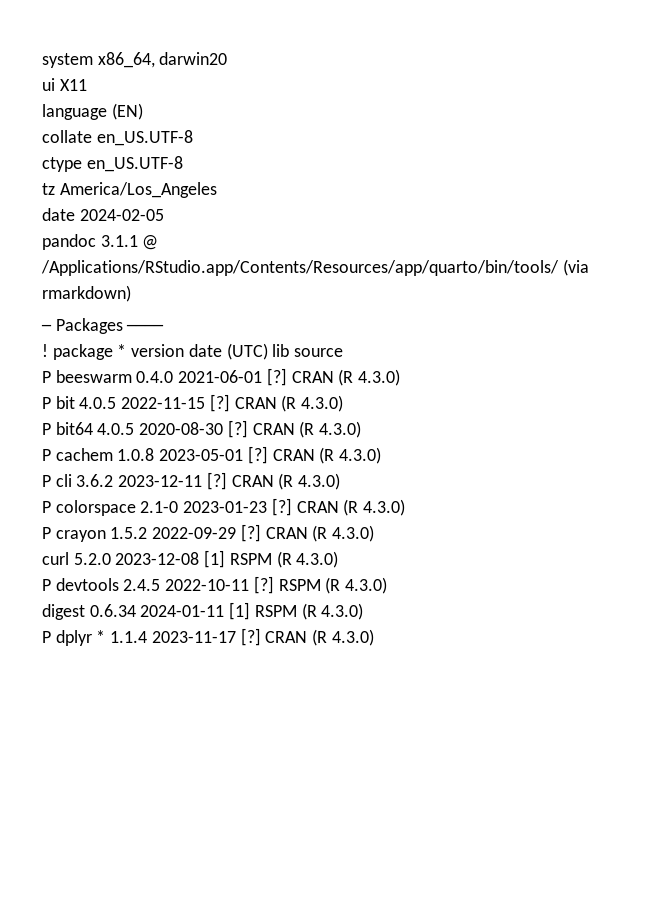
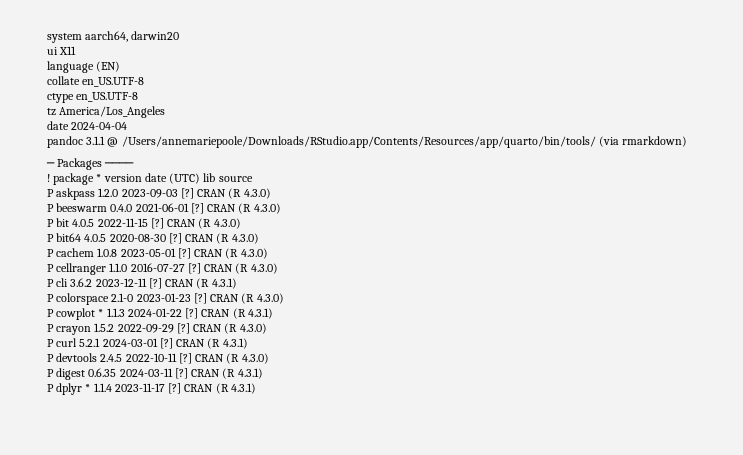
[97,52,155,68] x86_64, -> [85,31,129,42] aarch64,
[79,209,164,221] 2024-02-05 -> [71,122,128,130] 2024-04-04
[41,260,559,276] /Applications/RStudio.app/Contents/Resources/app/quarto/bin/tools/ -> [121,136,596,148] /Users/annemariepoole/Downloads/RStudio.app/Contents/Resources/app/quarto/bin/tools/
(344, 352) none -> [47,188,271,200] // P askpass 1.2.0 2023-09-03 [?] CRAN (R 4.3.0)
(382, 455) none -> [47,263,278,275] // P cellranger 1.1.0 2016-07-27 [?] CRAN (R 4.3.0)
[298,473,341,490] 4.3.0) -> [211,278,237,289] 4.3.1)
(406, 507) none -> [47,308,273,320] // P cowplot * 1.1.3 2024-01-22 [?] CRAN (R 4.3.1)
[42,550,339,568] curl 5.2.0 2023-12-08 [1] RSPM (R 4.3.0) -> [47,338,248,349] P curl 5.2.1 2024-03-01 [?] CRAN (R 4.3.1)
[278,577,388,594] [42,602,364,620] RSPM (R 4.3.0) // digest 0.6.34 2024-01-11 [1] RSPM (R 4.3.0) -> [195,353,269,364] [47,368,263,380] CRAN (R 4.3.0) // P digest 0.6.35 2024-03-11 [?] CRAN (R 4.3.1)
[331,629,374,646] 4.3.0) -> [230,383,256,394] 4.3.1)

